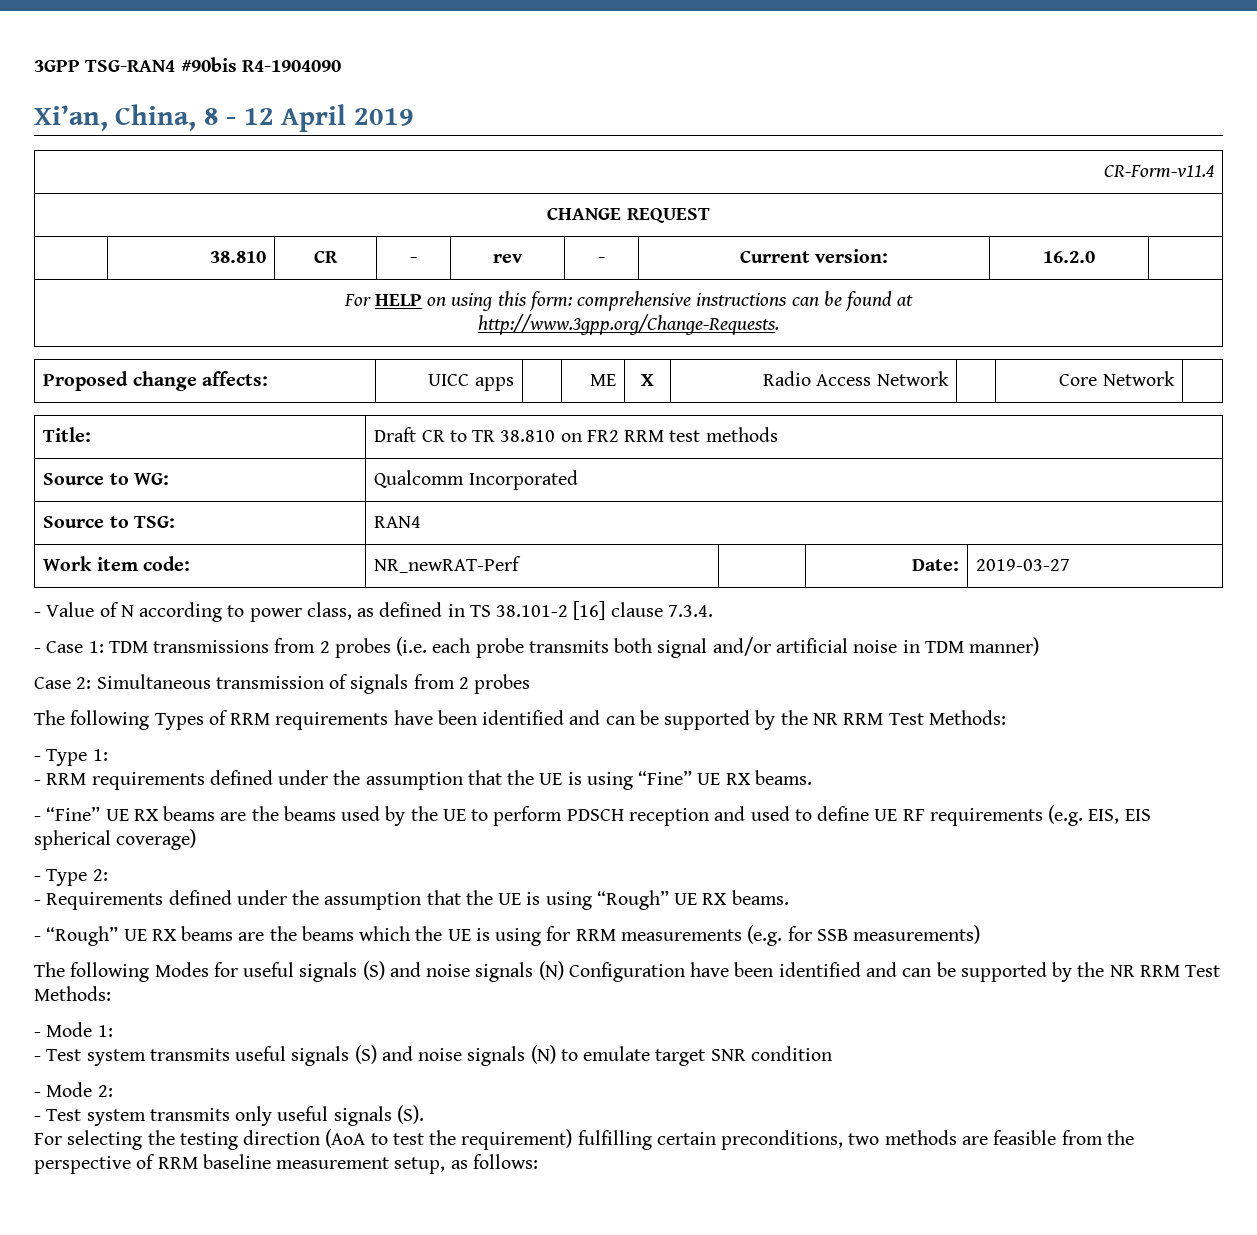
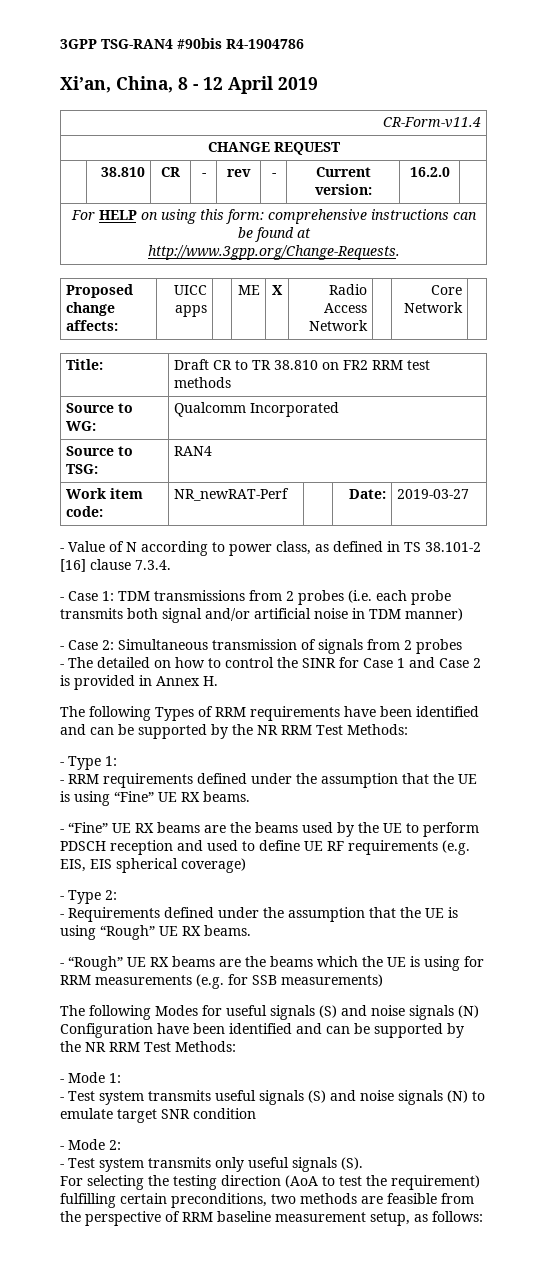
[241,60,341,72] R4-1904090 -> [226,39,304,49] R4-1904786
(1040, 646) none -> [60,646,64,650] -
(531, 684) none -> [60,657,481,668] [60,675,218,690] // - The detailed on how to control the SINR for Case 1 and Case 2 is provided in Annex H.

